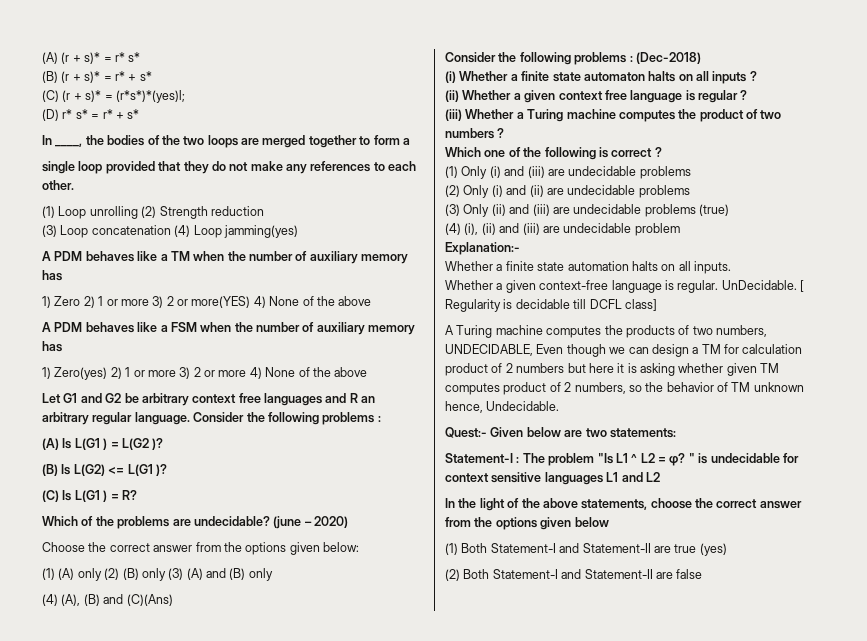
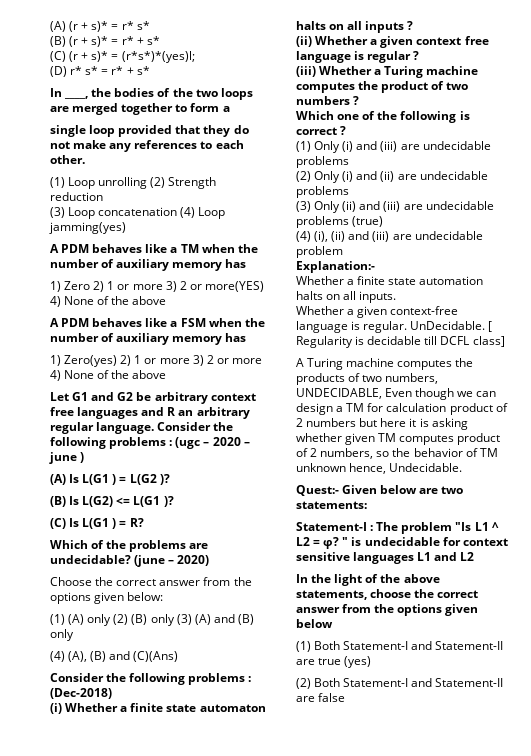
(381, 419) none -> [175,437,250,449] [49,452,85,464] (ugc – 2020 – june )

